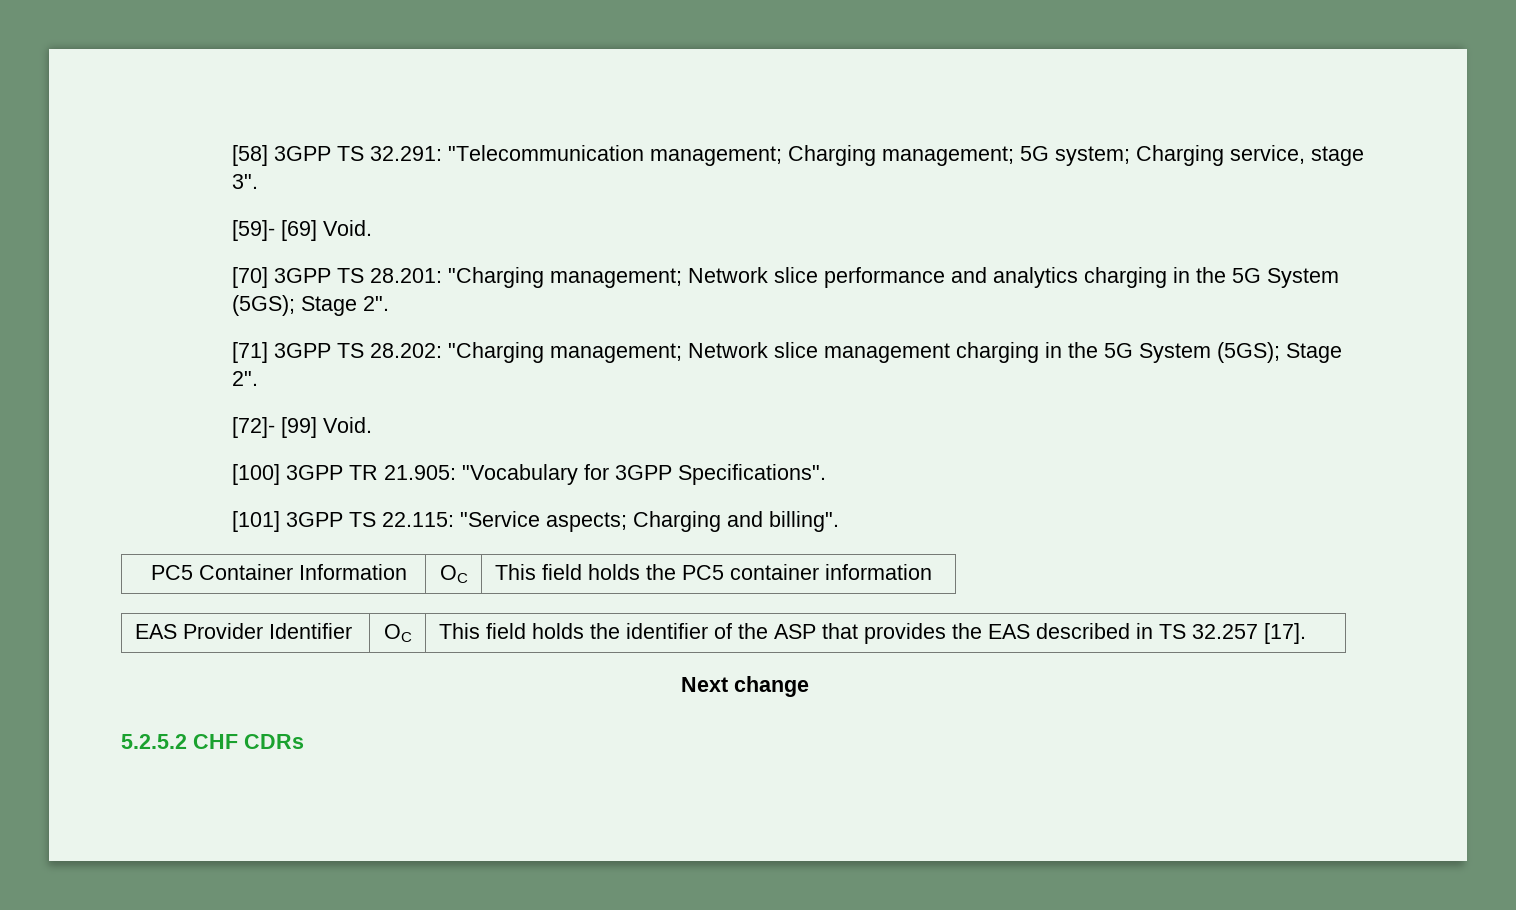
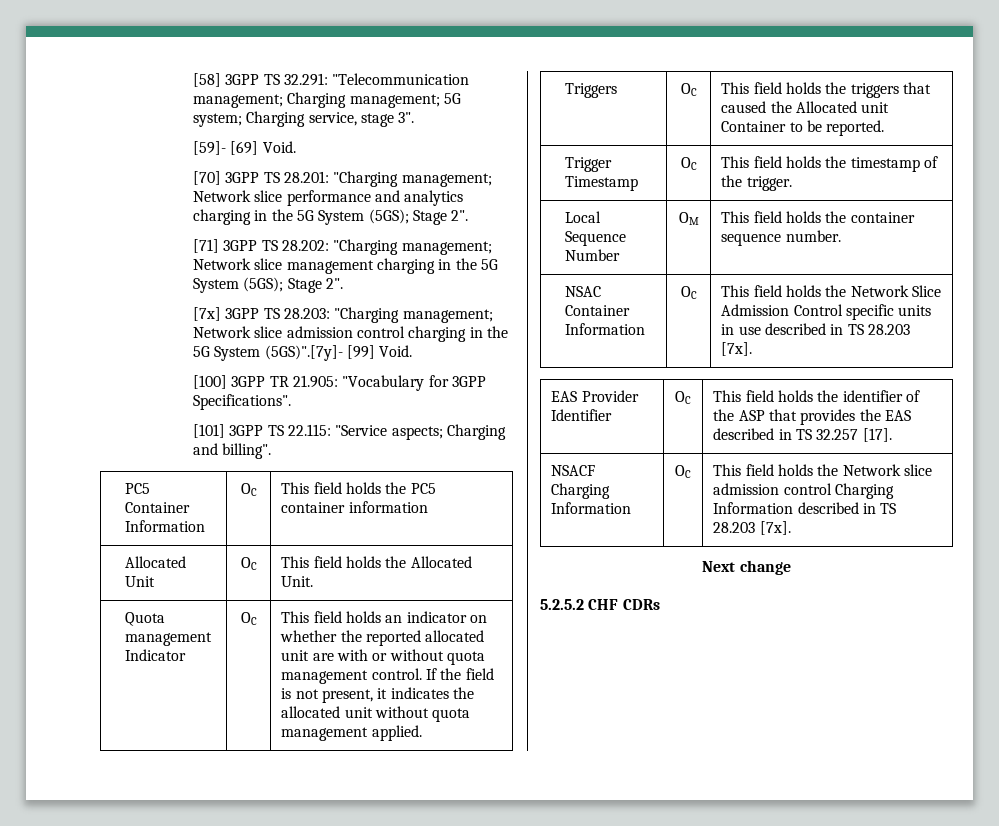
[232,417,276,438] [72]- -> [192,307,493,323] [192,326,508,342] [192,345,343,361] [7x] 3GPP TS 28.203: "Charging management; Network slice admission control charging in the 5G System (5GS)".[7y]-
(932, 572) none -> [125,556,187,568] [125,576,156,587] [240,557,257,570] [281,556,472,568] [281,576,314,587] [125,612,166,626] [125,632,213,646] [125,649,187,661] [240,612,257,625] [281,611,487,623] [280,630,485,646] [281,649,485,665] [281,668,494,684] [281,687,474,703] [281,706,471,722] [281,725,422,741] [565,83,618,98] [680,83,697,96] [721,82,931,98] [721,101,890,113] [721,120,885,136] [565,157,613,172] [565,176,639,191] [680,157,697,170] [721,156,938,172] [721,175,792,191] [565,211,602,223] [565,231,627,246] [565,249,621,261] [678,212,699,225] [721,211,915,223] [721,230,841,246] [565,286,602,297] [565,305,631,316] [565,323,646,335] [680,286,697,299] [721,285,941,297] [721,304,932,320] [721,323,910,335] [721,342,753,356] // Allocated Unit | OC | This field holds the Allocated Unit. // Quota management Indicator | OC | This field holds an indicator on whether the reported allocated unit are with or without quota management control. If the field is not present, it indicates the allocated unit without quota management applied. // Triggers | OC | This field holds the triggers that caused the Allocated unit Container to be reported. // Trigger Timestamp | OC | This field holds the timestamp of the trigger. // Local Sequence Number | OM | This field holds the container sequence number. // NSAC Container Information | OC | This field holds the Network Slice Admission Control specific units in use described in TS 28.203 [7x].
(1306, 633) none -> [551,465,596,476] [551,483,611,499] [551,502,632,514] [675,465,691,478] [713,464,932,476] [713,483,895,499] [713,502,897,514] [713,521,791,535] // NSACF Charging Information | OC | This field holds the Network slice admission control Charging Information described in TS 28.203 [7x].

